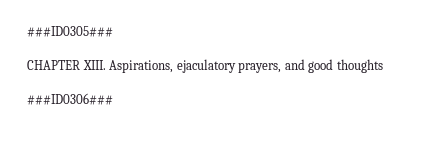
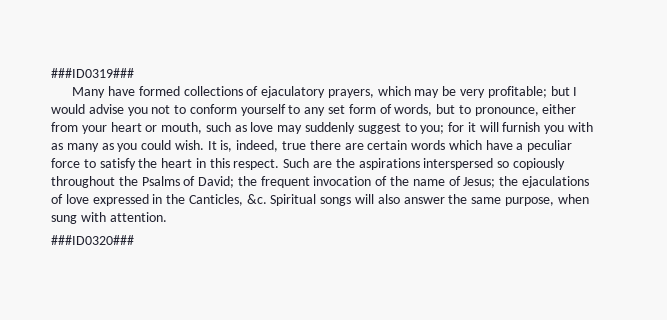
[27,26,113,37] [27,59,383,73] [27,93,113,105] ###ID0305### // CHAPTER XIII. Aspirations, ejaculatory prayers, and good thoughts // ###ID0306### -> [51,68,134,78] [72,86,578,98] [51,104,577,116] [51,122,594,134] [51,140,573,152] [51,158,565,170] [51,176,589,188] [51,194,589,206] [51,212,167,224] [51,235,134,245] ###ID0319### // Many have formed collections of ejaculatory prayers, which may be very profitable; but I would advise you not to conform yourself to any set form of words, but to pronounce, either from your heart or mouth, such as love may suddenly suggest to you; for it will furnish you with as many as you could wish. It is, indeed, true there are certain words which have a peculiar force to satisfy the heart in this respect. Such are the aspirations interspersed so copiously throughout the Psalms of David; the frequent invocation of the name of Jesus; the ejaculations of love expressed in the Canticles, &c. Spiritual songs will also answer the same purpose, when sung with attention. // ###ID0320###

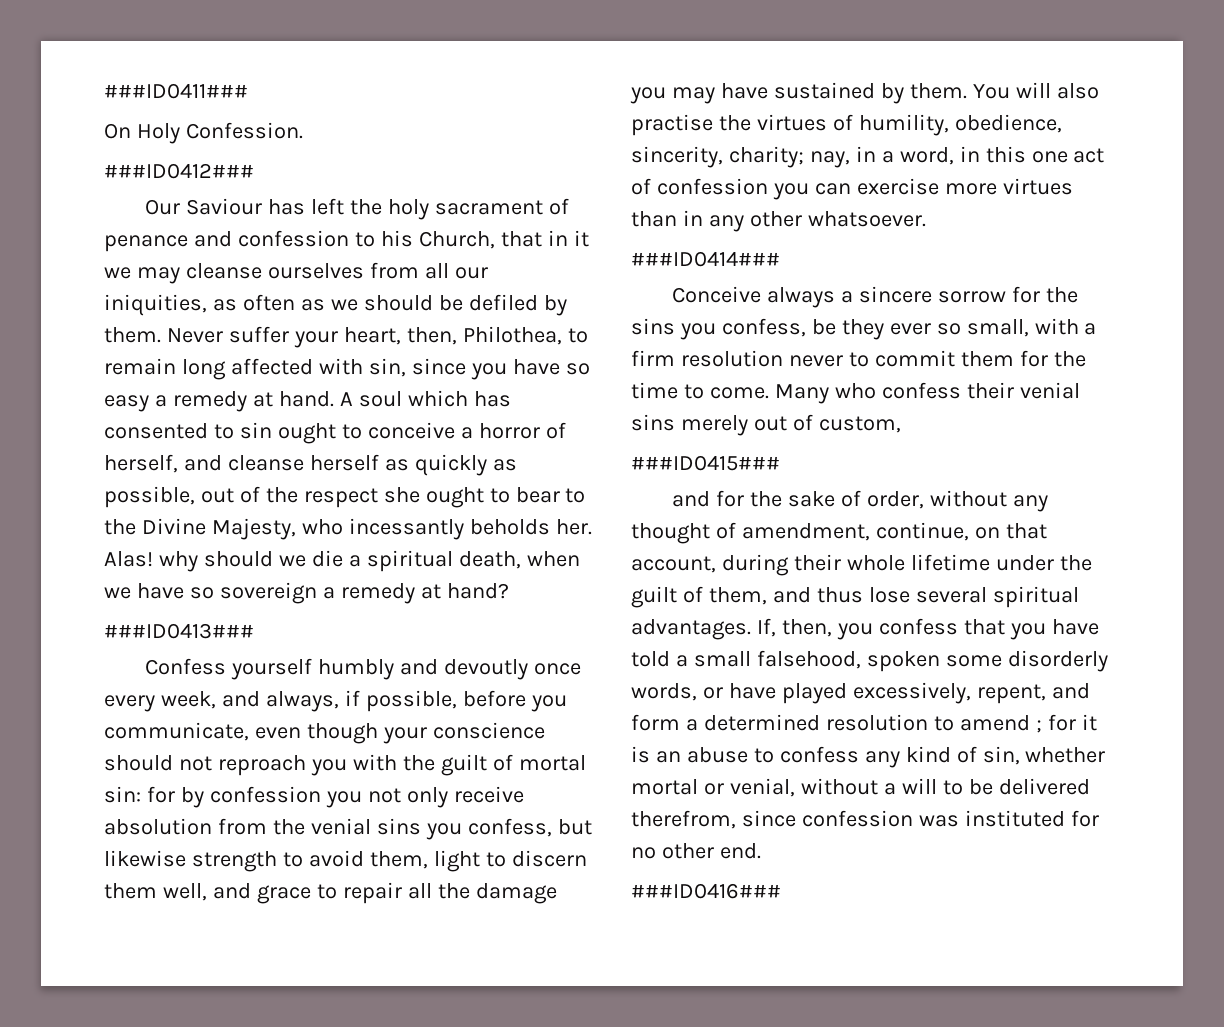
[51,68,134,78] [72,86,578,98] [51,104,577,116] [51,122,594,134] [51,140,573,152] [51,158,565,170] [51,176,589,188] [51,194,589,206] [51,212,167,224] [51,235,134,245] ###ID0319### // Many have formed collections of ejaculatory prayers, which may be very profitable; but I would advise you not to conform yourself to any set form of words, but to pronounce, either from your heart or mouth, such as love may suddenly suggest to you; for it will furnish you with as many as you could wish. It is, indeed, true there are certain words which have a peculiar force to satisfy the heart in this respect. Such are the aspirations interspersed so copiously throughout the Psalms of David; the frequent invocation of the name of Jesus; the ejaculations of love expressed in the Canticles, &c. Spiritual songs will also answer the same purpose, when sung with attention. // ###ID0320### -> [104,83,248,99] [104,122,303,144] [104,163,254,179] [145,198,569,220] [104,230,589,252] [104,262,488,284] [104,294,567,316] [104,326,588,348] [104,358,590,380] [104,390,511,412] [104,422,566,444] [104,454,517,476] [104,486,586,508] [104,518,592,540] [104,550,580,572] [104,582,509,604] [104,623,254,639] [145,658,582,680] [104,690,567,712] [104,722,545,744] [104,754,586,776] [104,786,524,808] [104,818,592,840] [104,850,587,872] [104,882,557,904] [630,82,1099,104] [631,114,1062,136] [631,146,1105,168] [631,178,1073,200] [631,210,926,232] [631,251,780,267] [672,286,1079,308] [631,318,1097,340] [631,350,1086,367] [631,382,1080,404] [631,414,901,436] [631,455,780,471] [672,490,1048,512] [631,522,1047,544] [631,554,1092,576] [631,586,1079,608] [631,618,1099,640] [631,650,1108,672] [631,682,1090,704] [631,714,1097,733] [631,746,1106,768] [631,778,1090,797] [631,810,1099,829] [631,843,761,859] [631,883,781,899] ###ID0411### // On Holy Confession. // ###ID0412### // Our Saviour has left the holy sacrament of penance and confession to his Church, that in it we may cleanse ourselves from all our iniquities, as often as we should be defiled by them. Never suffer your heart, then, Philothea, to remain long affected with sin, since you have so easy a remedy at hand. A soul which has consented to sin ought to conceive a horror of herself, and cleanse herself as quickly as possible, out of the respect she ought to bear to the Divine Majesty, who incessantly beholds her. Alas! why should we die a spiritual death, when we have so sovereign a remedy at hand? // ###ID0413### // Confess yourself humbly and devoutly once every week, and always, if possible, before you communicate, even though your conscience should not reproach you with the guilt of mortal sin: for by confession you not only receive absolution from the venial sins you confess, but likewise strength to avoid them, light to discern them well, and grace to repair all the damage you may have sustained by them. You will also practise the virtues of humility, obedience, sincerity, charity; nay, in a word, in this one act of confession you can exercise more virtues than in any other whatsoever. // ###ID0414### // Conceive always a sincere sorrow for the sins you confess, be they ever so small, with a firm resolution never to commit them for the time to come. Many who confess their venial sins merely out of custom, // ###ID0415### // and for the sake of order, without any thought of amendment, continue, on that account, during their whole lifetime under the guilt of them, and thus lose several spiritual advantages. If, then, you confess that you have told a small falsehood, spoken some disorderly words, or have played excessively, repent, and form a determined resolution to amend ; for it is an abuse to confess any kind of sin, whether mortal or venial, without a will to be delivered therefrom, since confession was instituted for no other end. // ###ID0416###

